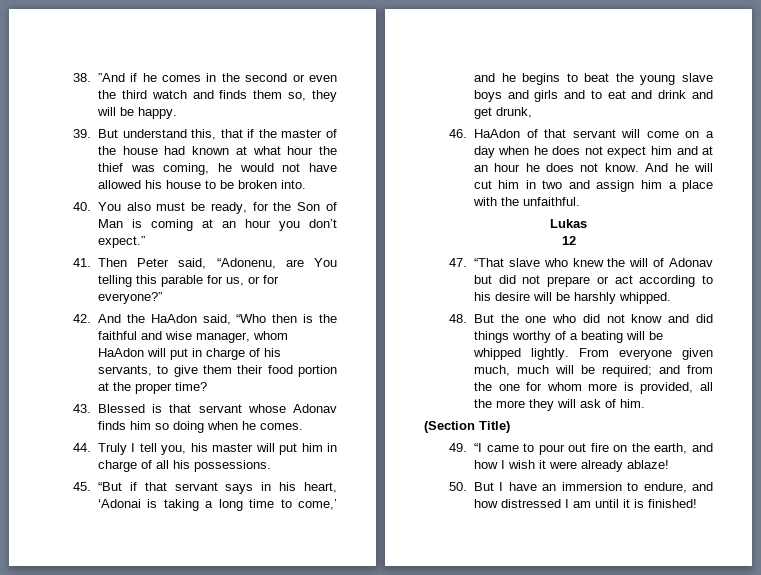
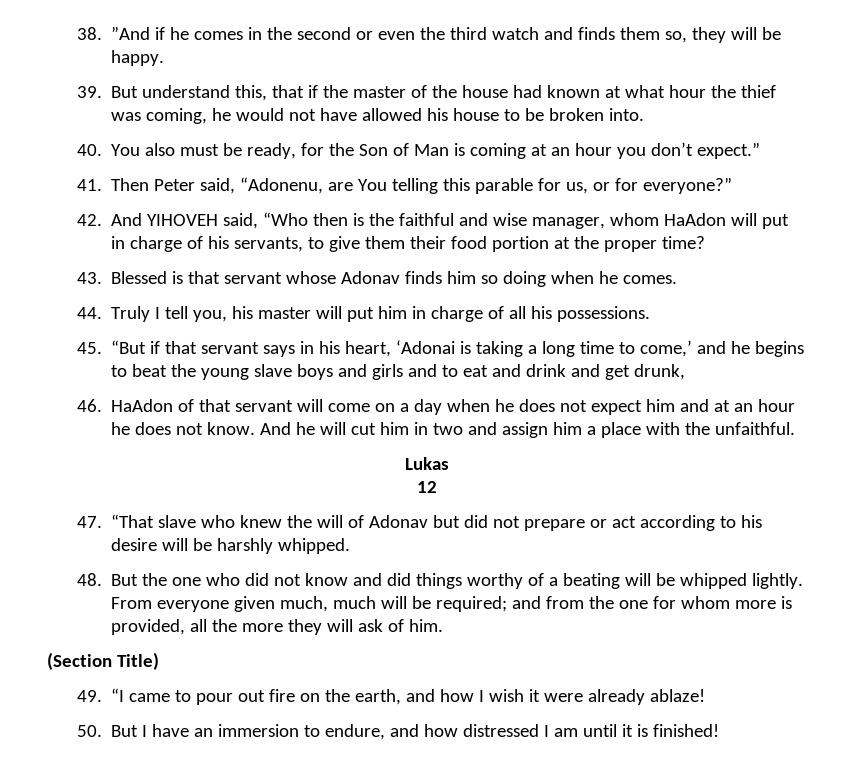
[126,314,197,323] the HaAdon -> [147,214,219,226] YIHOVEH

